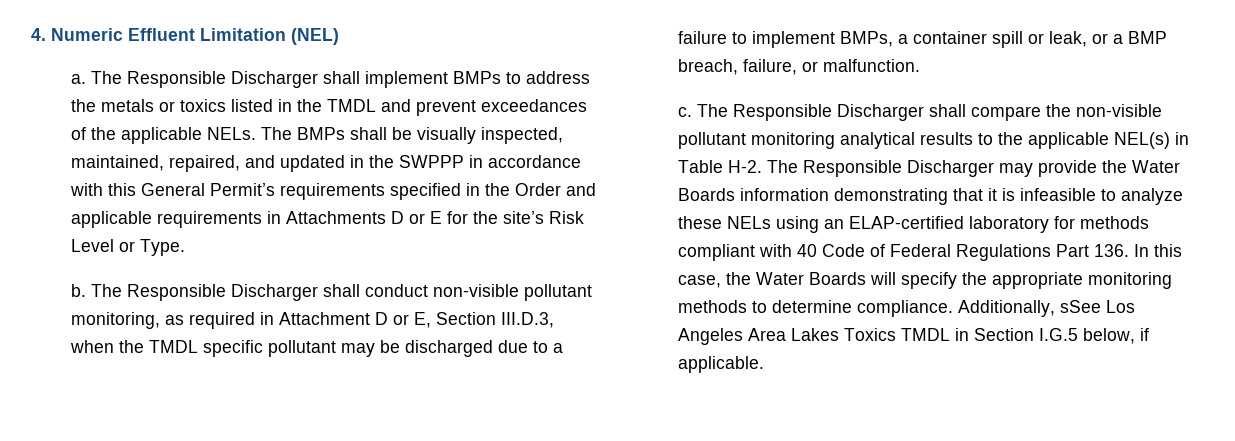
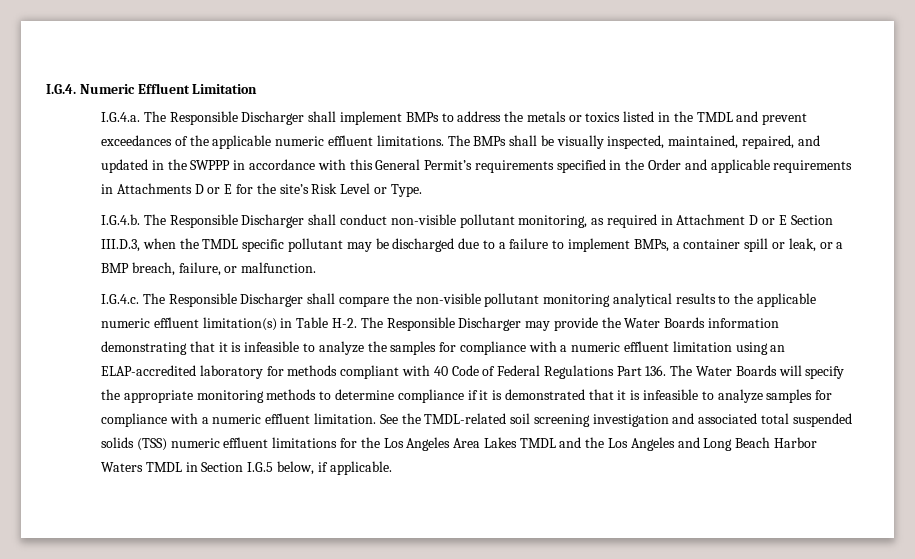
[31,28,46,41] 4. -> [46,84,76,94] I.G.4.
[291,28,339,45] [71,74,87,84] (NEL) // a. -> [101,112,141,122] // I.G.4.a.
[207,127,257,140] NELs. -> [275,135,444,146] numeric effluent limitations.
[71,284,87,297] b. -> [101,214,141,225] I.G.4.b.
[414,312,432,328] E, -> [778,215,787,225] E
[678,107,693,117] c. -> [101,294,140,304] I.G.4.c.
[1114,132,1171,149] NEL(s) -> [101,317,277,331] numeric effluent limitation(s)
[678,216,772,229] these NELs -> [367,341,732,355] the samples for compliance with a numeric effluent limitation
[849,216,965,229] ELAP-certified -> [101,365,197,376] ELAP-accredited
[1134,244,1183,257] [678,272,752,288] In this case, the -> [670,365,693,376] The
[857,300,1136,317] [678,328,897,345] compliance. Additionally, sSee Los Angeles Area Lakes Toxics -> [397,389,833,403] [101,413,852,427] [101,437,817,451] [101,462,144,472] compliance if it is demonstrated that it is infeasible to analyze samples for compliance with a numeric effluent limitation. See the TMDL-related soil screening investigation and associated total suspended solids (TSS) numeric effluent limitations for the Los Angeles Area Lakes TMDL and the Los Angeles and Long Beach Harbor Waters

